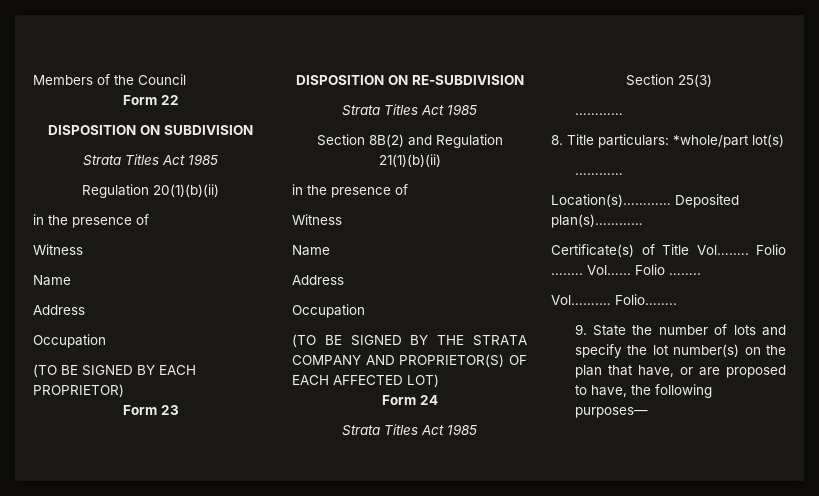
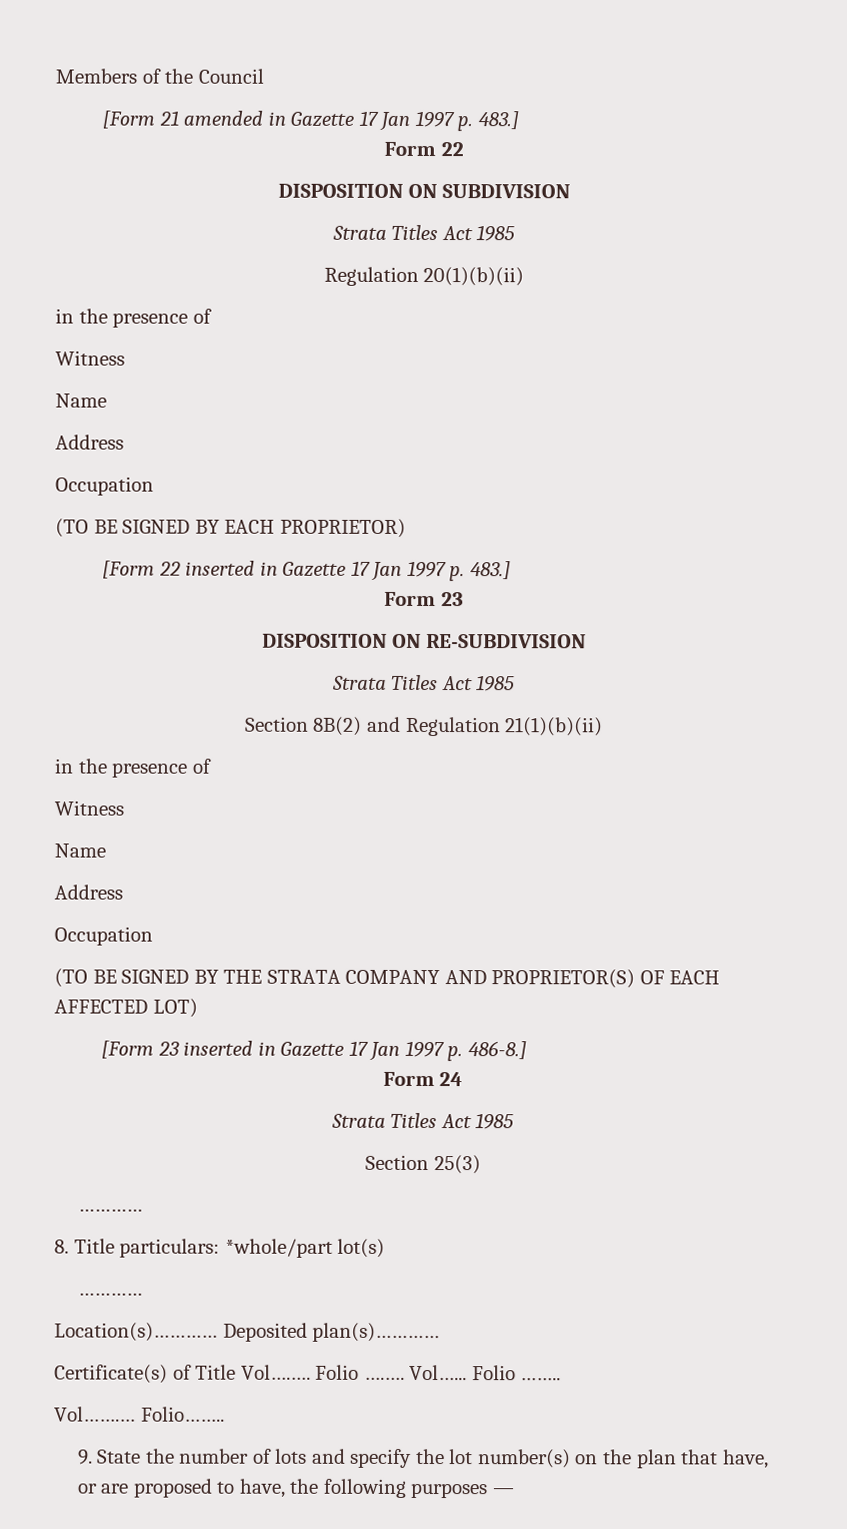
(186, 79) none -> [102,110,520,132] // [Form 21 amended in Gazette 17 Jan 1997 p. 483.]
(124, 390) none -> [102,560,512,582] // [Form 22 inserted in Gazette 17 Jan 1997 p. 483.]
(439, 380) none -> [101,1040,528,1062] // [Form 23 inserted in Gazette 17 Jan 1997 p. 486-8.]
[574,407,648,418] purposes— -> [410,1482,514,1499] purposes —

